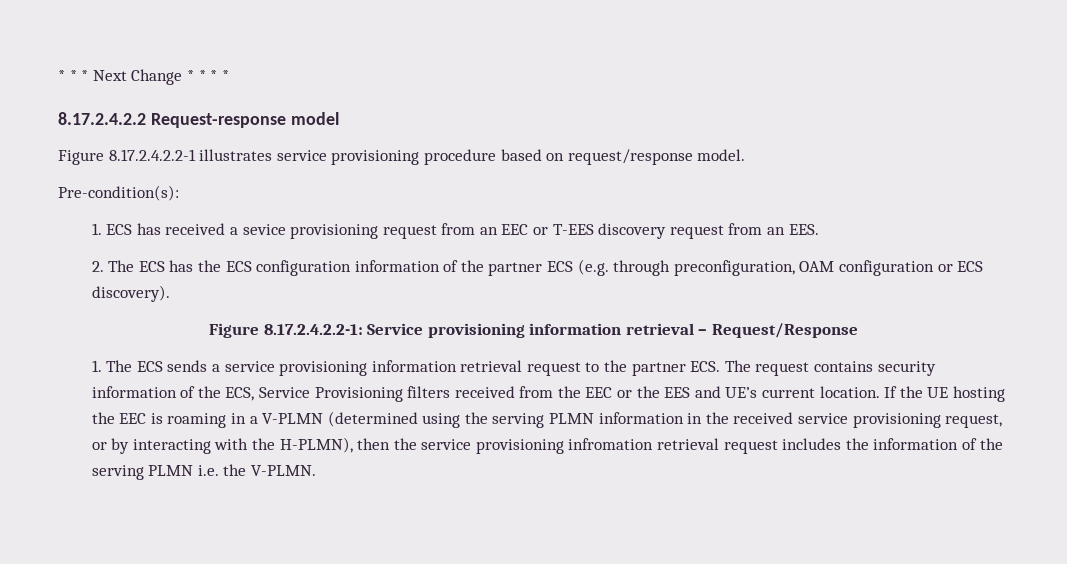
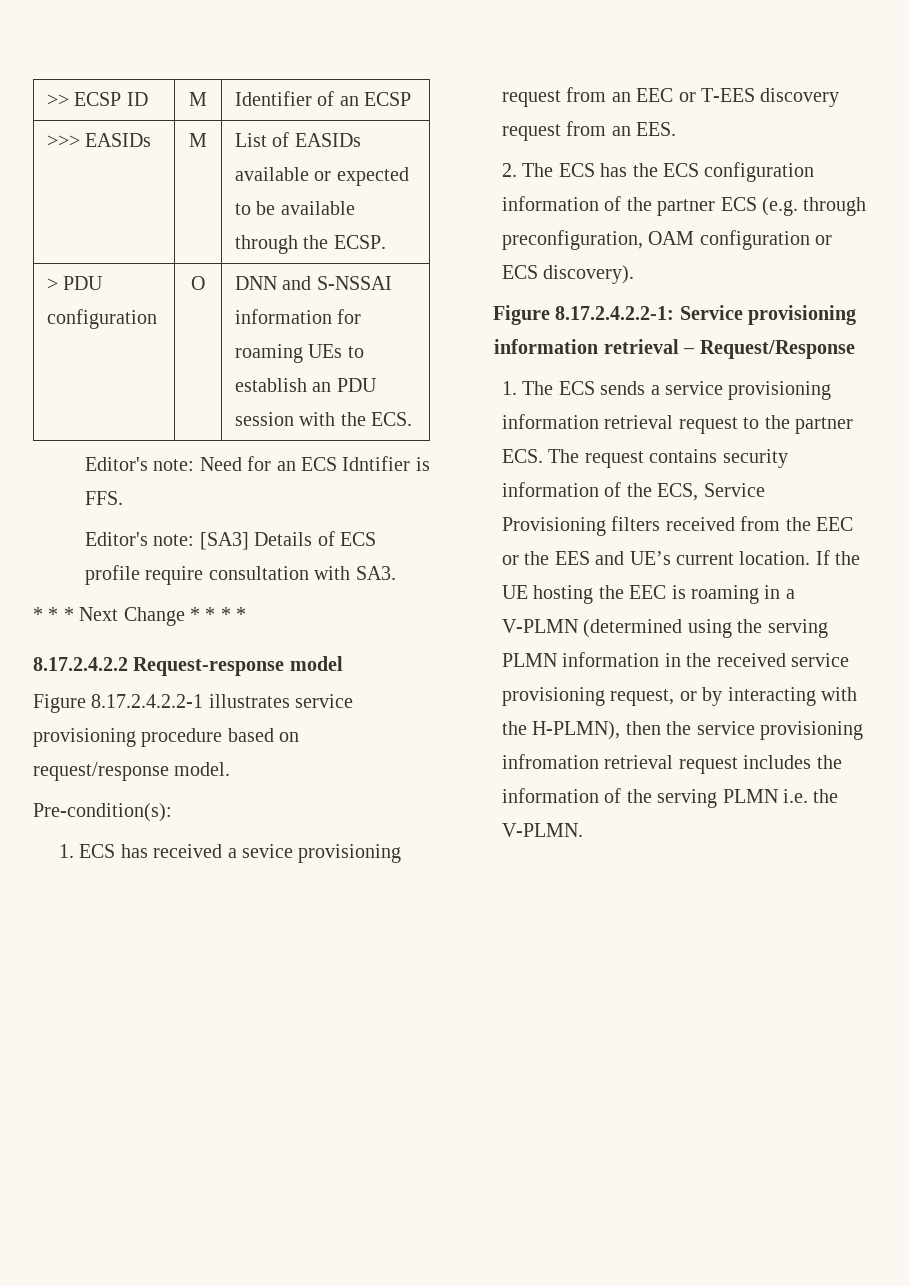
(58, 75) none -> [46,92,148,106] [189,92,207,106] [234,91,412,106] [46,133,152,147] [189,133,207,147] [234,132,361,147] [234,167,409,186] [234,201,355,215] [234,235,386,254] [46,276,104,290] [46,309,157,329] [191,276,205,290] [234,276,392,290] [234,309,362,324] [234,344,364,363] [234,378,377,392] [234,412,413,426] [84,456,430,471] [84,491,123,505] [84,531,376,550] [84,565,396,585] >> ECSP ID | M | Identifier of an ECSP // >>> EASIDs | M | List of EASIDs available or expected to be available through the ECSP. // > PDU configuration | O | DNN and S-NSSAI information for roaming UEs to establish an PDU session with the ECS. // Editor's note: Need for an ECS Idntifier is FFS. // Editor's note: [SA3] Details of ECS profile require consultation with SA3. //

